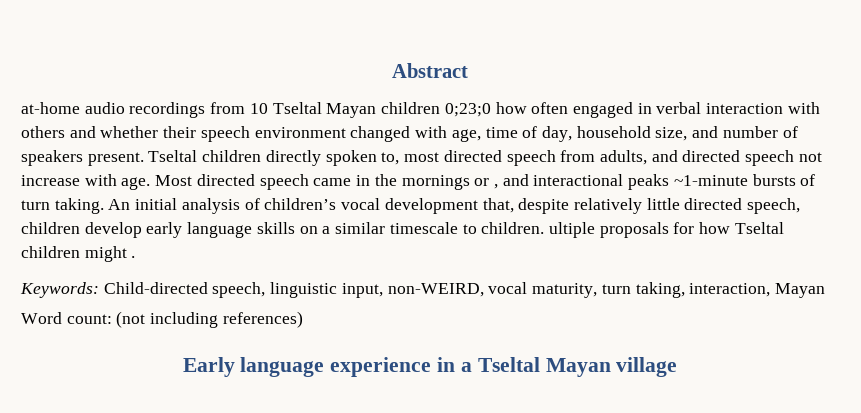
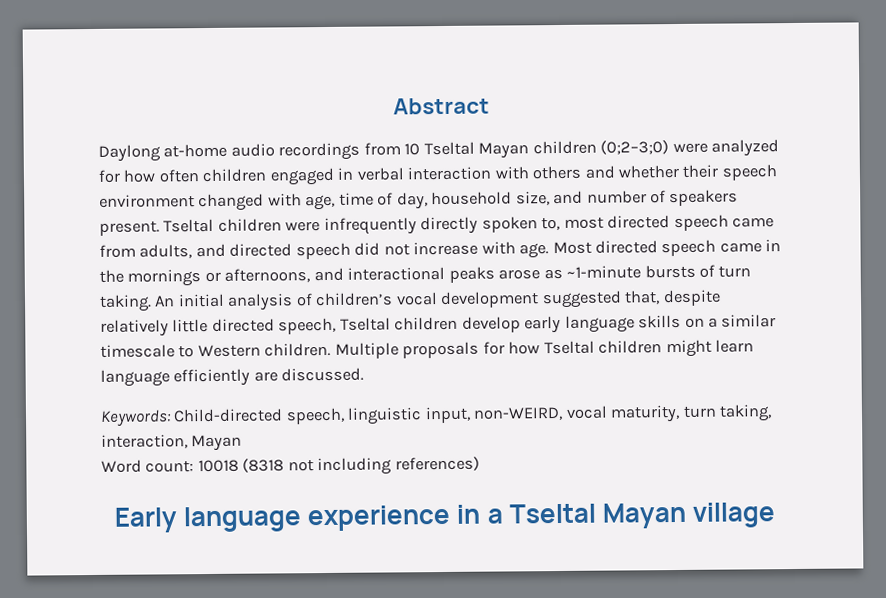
(468, 70) none -> [98,144,161,162] Daylong
[444,103,491,117] 0;23;0 -> [600,139,780,157] [98,169,120,183] (0;2–3;0) were analyzed for
(569, 108) none -> [202,168,267,183] children
(262, 156) none -> [285,217,417,236] were infrequently
(556, 158) none -> [732,217,775,228] came
(795, 158) none -> [354,242,381,256] did
[493,184,498,189] , -> [224,268,311,283] afternoons,
(670, 182) none -> [498,268,563,280] arose as
(478, 206) none -> [541,290,622,309] suggested
(801, 206) none -> [339,317,391,331] Tseltal
[481,222,595,238] children. ultiple -> [197,342,399,359] Western children. Multiple
[131,256,136,258] . -> [715,339,755,353] [100,367,365,387] learn language efficiently are discussed.
[116,311,146,328] (not -> [197,458,314,473] 10018 (8318 not

